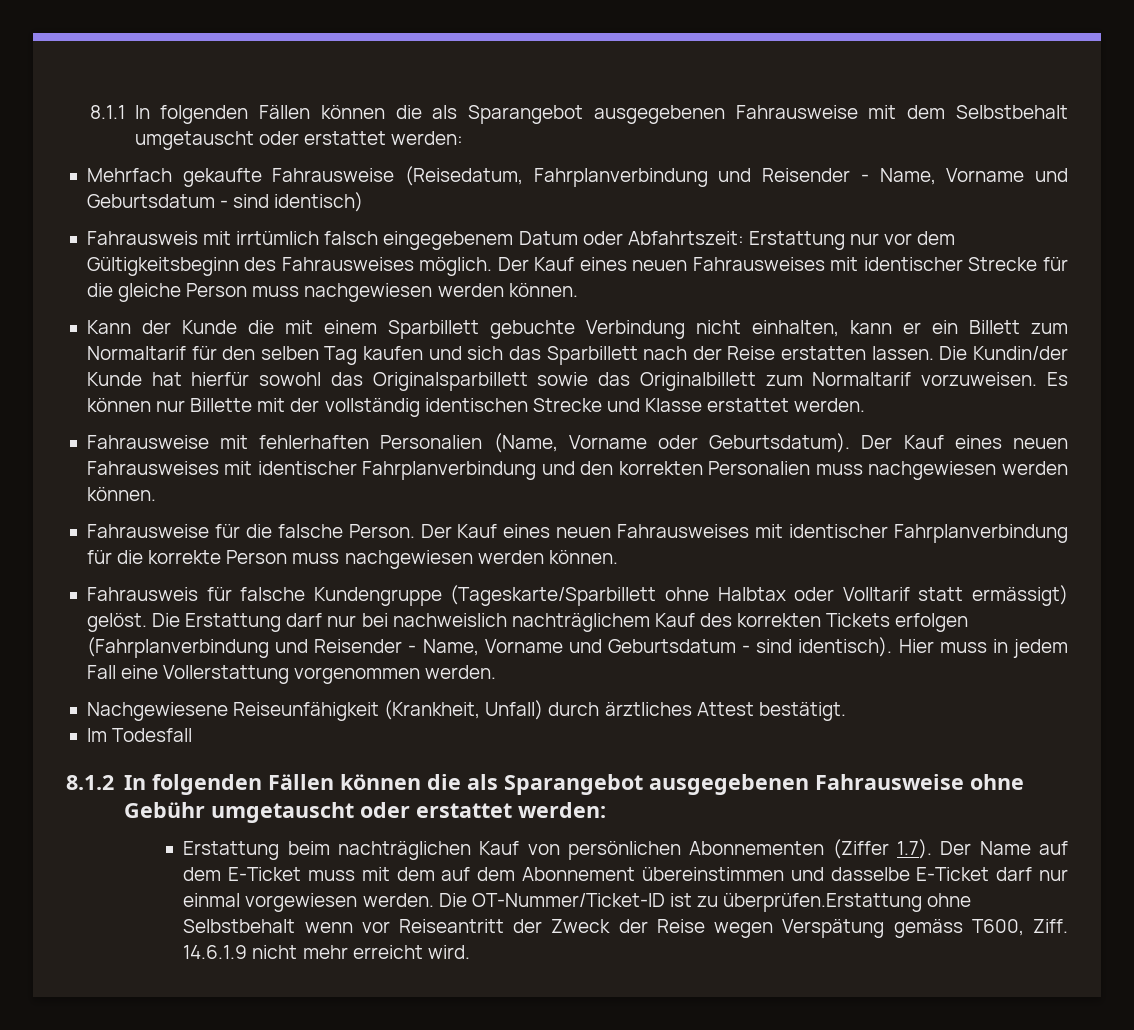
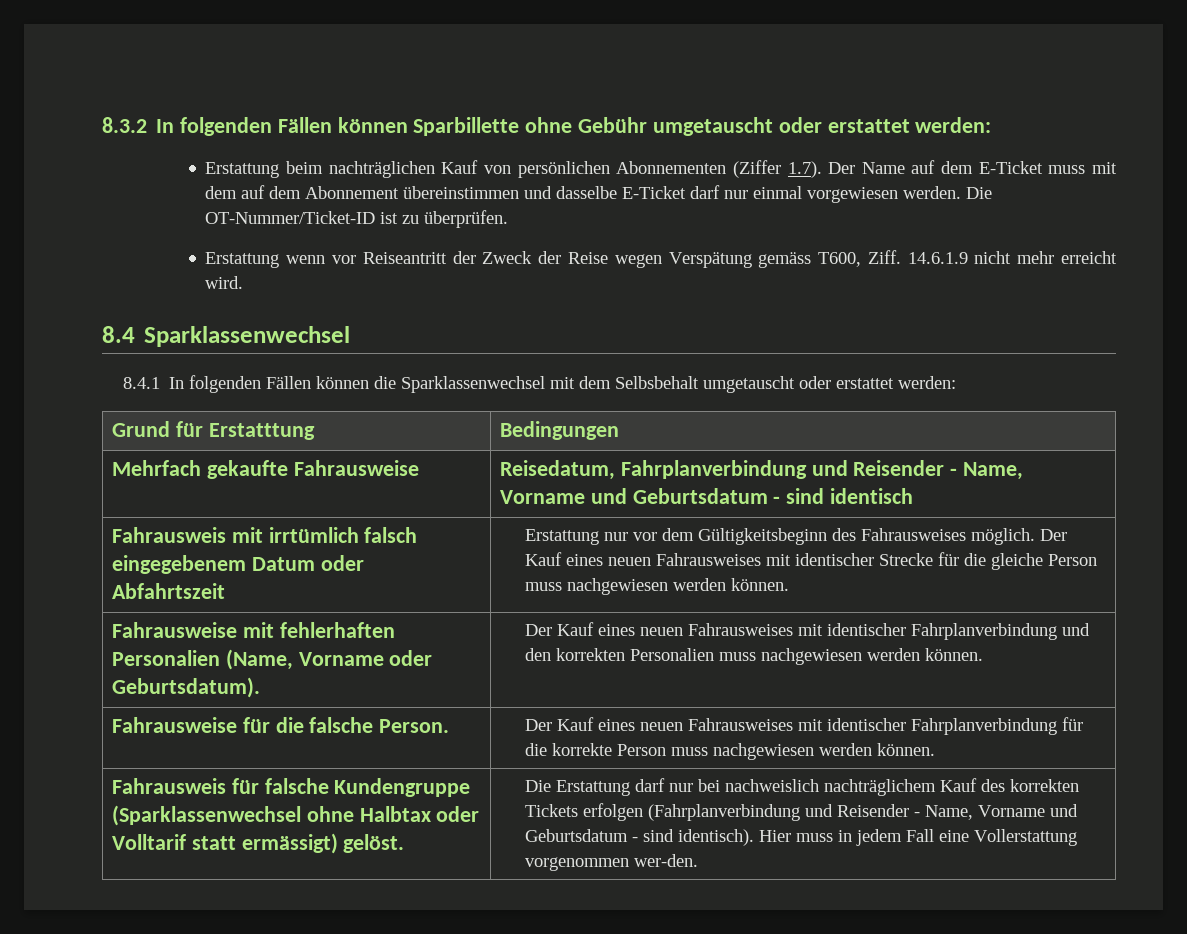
[90,105,1068,124] [134,131,464,150] [86,166,1069,187] [86,192,364,212] [86,231,956,250] [86,257,1068,276] [86,283,578,302] [86,320,1068,339] [86,346,1069,365] [86,372,1068,391] [86,398,866,417] [86,433,1069,453] [86,461,1068,480] [86,487,156,501] [86,524,1068,543] [86,550,618,569] [86,585,1068,606] [86,613,969,632] [86,637,1068,658] [86,665,497,684] [86,700,846,721] [86,728,193,742] [66,774,964,795] 8.1.1 In folgenden Fällen können die als Sparangebot ausgegebenen Fahrausweise mit dem Selbstbehalt umgetauscht oder erstattet werden: // Mehrfach gekaufte Fahrausweise (Reisedatum, Fahrplanverbindung und Reisender - Name, Vorname und Geburtsdatum - sind identisch) // Fahrausweis mit irrtümlich falsch eingegebenem Datum oder Abfahrtszeit: Erstattung nur vor dem Gültigkeitsbeginn des Fahrausweises möglich. Der Kauf eines neuen Fahrausweises mit identischer Strecke für die gleiche Person muss nachgewiesen werden können. // Kann der Kunde die mit einem Sparbillett gebuchte Verbindung nicht einhalten, kann er ein Billett zum Normaltarif für den selben Tag kaufen und sich das Sparbillett nach der Reise erstatten lassen. Die Kundin/der Kunde hat hierfür sowohl das Originalsparbillett sowie das Originalbillett zum Normaltarif vorzuweisen. Es können nur Billette mit der vollständig identischen Strecke und Klasse erstattet werden. // Fahrausweise mit fehlerhaften Personalien (Name, Vorname oder Geburtsdatum). Der Kauf eines neuen Fahrausweises mit identischer Fahrplanverbindung und den korrekten Personalien muss nachgewiesen werden können. // Fahrausweise für die falsche Person. Der Kauf eines neuen Fahrausweises mit identischer Fahrplanverbindung für die korrekte Person muss nachgewiesen werden können. // Fahrausweis für falsche Kundengruppe (Tageskarte/Sparbillett ohne Halbtax oder Volltarif statt ermässigt) gelöst. Die Erstattung darf nur bei nachweislich nachträglichem Kauf des korrekten Tickets erfolgen (Fahrplanverbindung und Reisender - Name, Vorname und Geburtsdatum - sind identisch). Hier muss in jedem Fall eine Vollerstattung vorgenommen werden. // Nachgewiesene Reiseunfähigkeit (Krankheit, Unfall) durch ärztliches Attest bestätigt. // Im Todesfall // 8.1.2 In folgenden Fällen können die als Sparangebot ausgegebenen Fahrausweise -> [102,117,520,136] 8.3.2 In folgenden Fällen können Sparbillette
[723,893,972,912] [183,919,296,933] überprüfen.Erstattung ohne Selbstbehalt -> [424,210,509,228] [205,252,280,268] überprüfen. // Erstattung
(470, 952) none -> [102,326,351,347] [122,375,957,393] [111,421,315,440] [499,421,619,440] [111,460,419,479] [499,460,1023,480] [499,488,913,504] [111,527,418,543] [111,555,364,574] [111,583,225,599] [524,528,1067,545] [524,552,1097,570] [524,578,789,595] [111,622,395,638] [111,649,433,670] [111,677,260,698] [524,622,1090,640] [524,648,983,665] [111,717,450,733] [524,717,1083,735] [524,743,935,760] [111,778,471,797] [111,805,480,826] [111,833,405,854] [524,778,1079,796] [524,803,1078,821] [524,829,1077,846] [524,854,698,871] // 8.4 Sparklassenwechsel // 8.4.1 In folgenden Fällen können die Sparklassenwechsel mit dem Selbsbehalt umgetauscht oder erstattet werden: // Grund für Erstatttung | Bedingungen // Mehrfach gekaufte Fahrausweise | Reisedatum, Fahrplanverbindung und Reisender - Name, Vorname und Geburtsdatum - sind identisch // Fahrausweis mit irrtümlich falsch eingegebenem Datum oder Abfahrtszeit | Erstattung nur vor dem Gültigkeitsbeginn des Fahrausweises möglich. Der Kauf eines neuen Fahrausweises mit identischer Strecke für die gleiche Person muss nachgewiesen werden können. // Fahrausweise mit fehlerhaften Personalien (Name, Vorname oder Geburtsdatum). | Der Kauf eines neuen Fahrausweises mit identischer Fahrplanverbindung und den korrekten Personalien muss nachgewiesen werden können. // Fahrausweise für die falsche Person. | Der Kauf eines neuen Fahrausweises mit identischer Fahrplanverbindung für die korrekte Person muss nachgewiesen werden können. // Fahrausweis für falsche Kundengruppe (Sparklassenwechsel ohne Halbtax oder Volltarif statt ermässigt) gelöst. | Die Erstattung darf nur bei nachweislich nachträglichem Kauf des korrekten Tickets erfolgen (Fahrplanverbindung und Reisender - Name, Vorname und Geburtsdatum - sind identisch). Hier muss in jedem Fall eine Vollerstattung vorgenommen wer-den.

